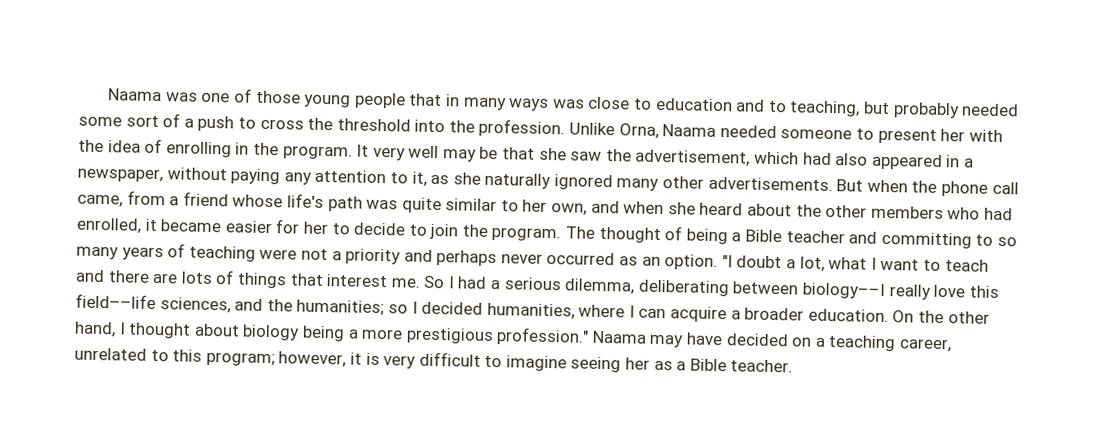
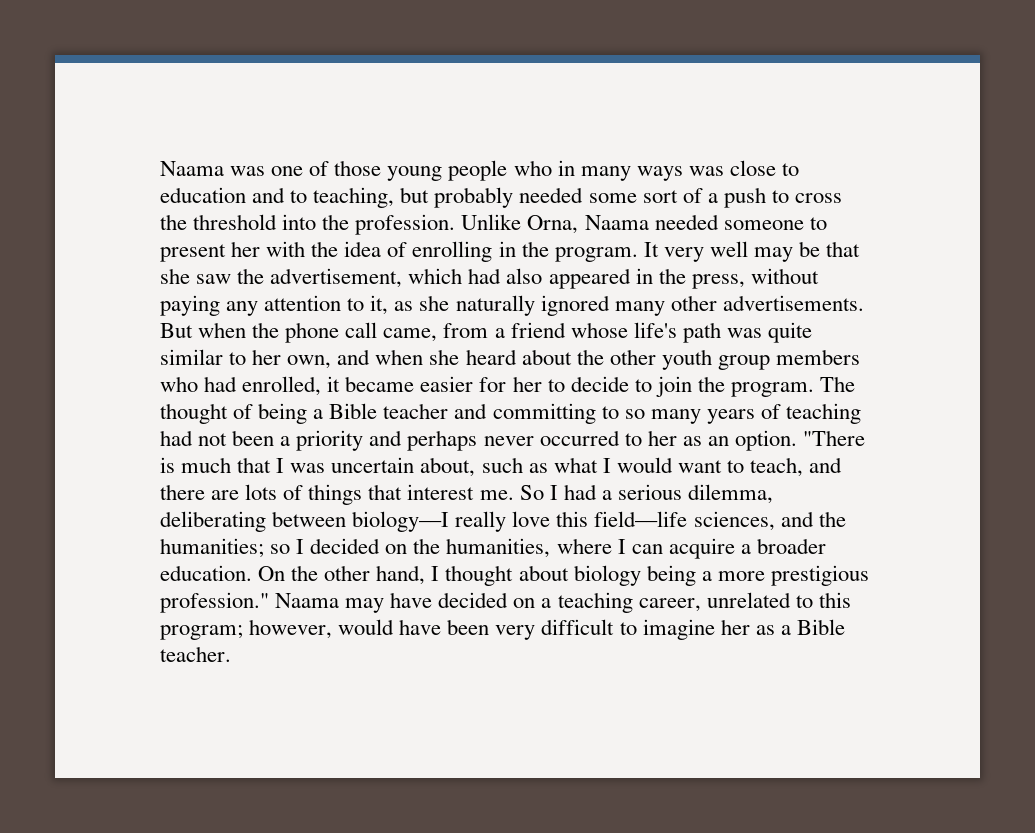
[409,93,443,107] that -> [513,160,552,176] who
[963,158,974,168] [77,167,163,183] a newspaper, -> [658,268,745,289] the press,
(868, 211) none -> [661,349,770,370] youth group
[259,248,328,261] were not -> [160,430,275,446] had not been
(616, 258) none -> [624,430,677,446] to her
[721,255,825,272] "I doubt a lot, -> [803,430,866,446] [160,457,548,477] "There is much that I was uncertain about, such as
(877, 263) none -> [616,457,673,473] would
[944,259,989,272] teach -> [750,457,804,477] teach,
(484, 308) none -> [385,538,441,554] on the
[349,352,380,366] it is -> [338,619,490,635] would have been
[570,356,622,373] seeing -> (715, 629) none

